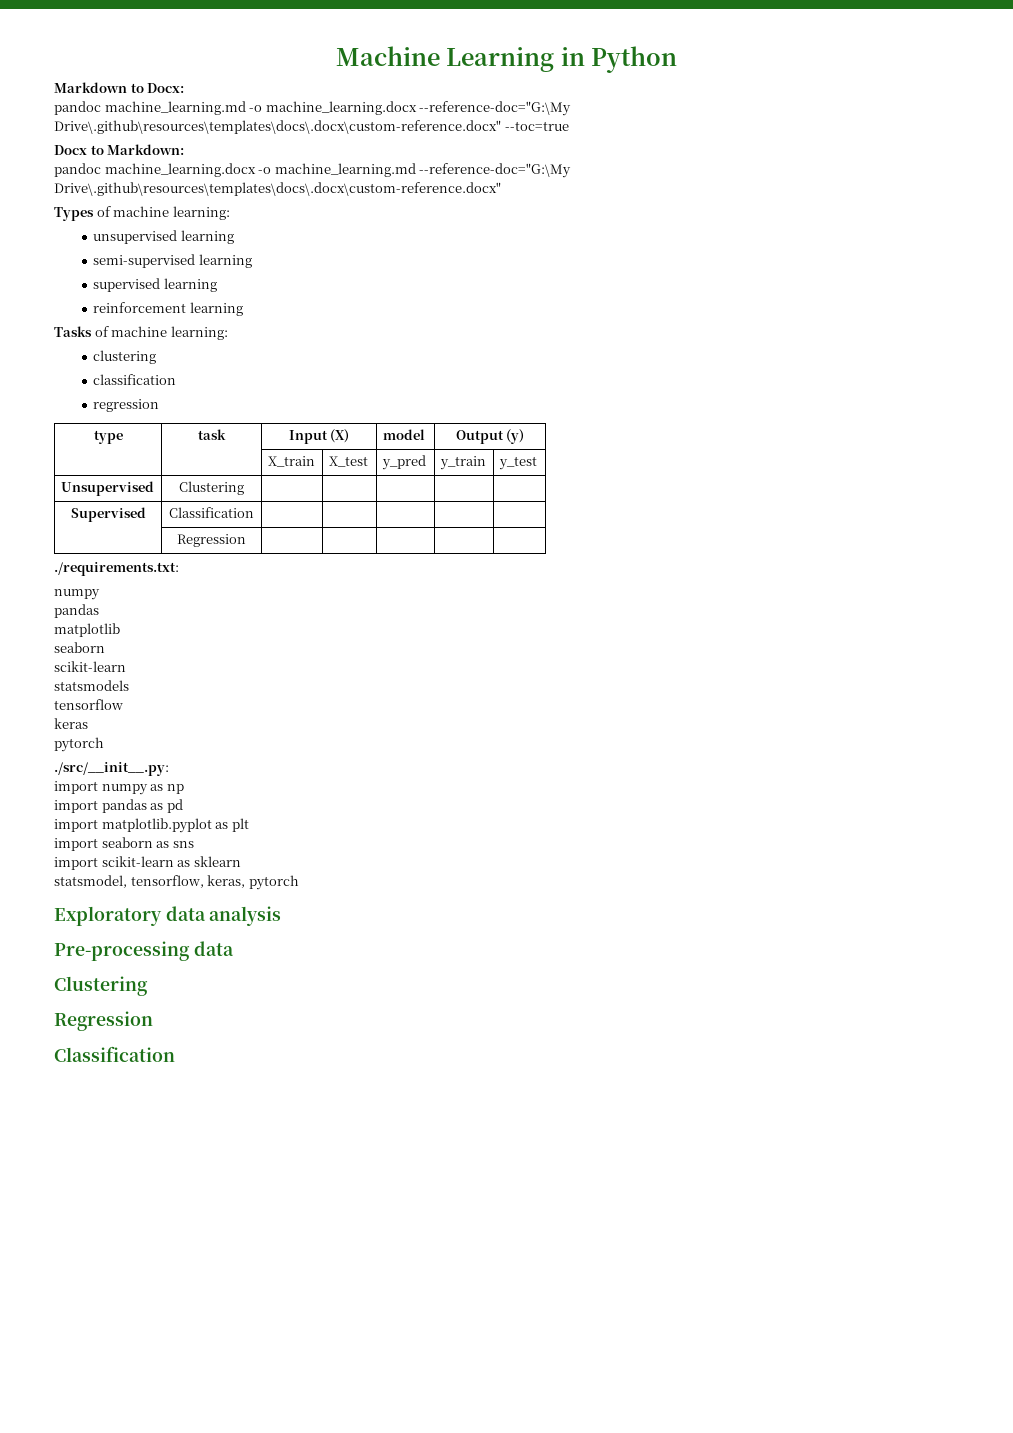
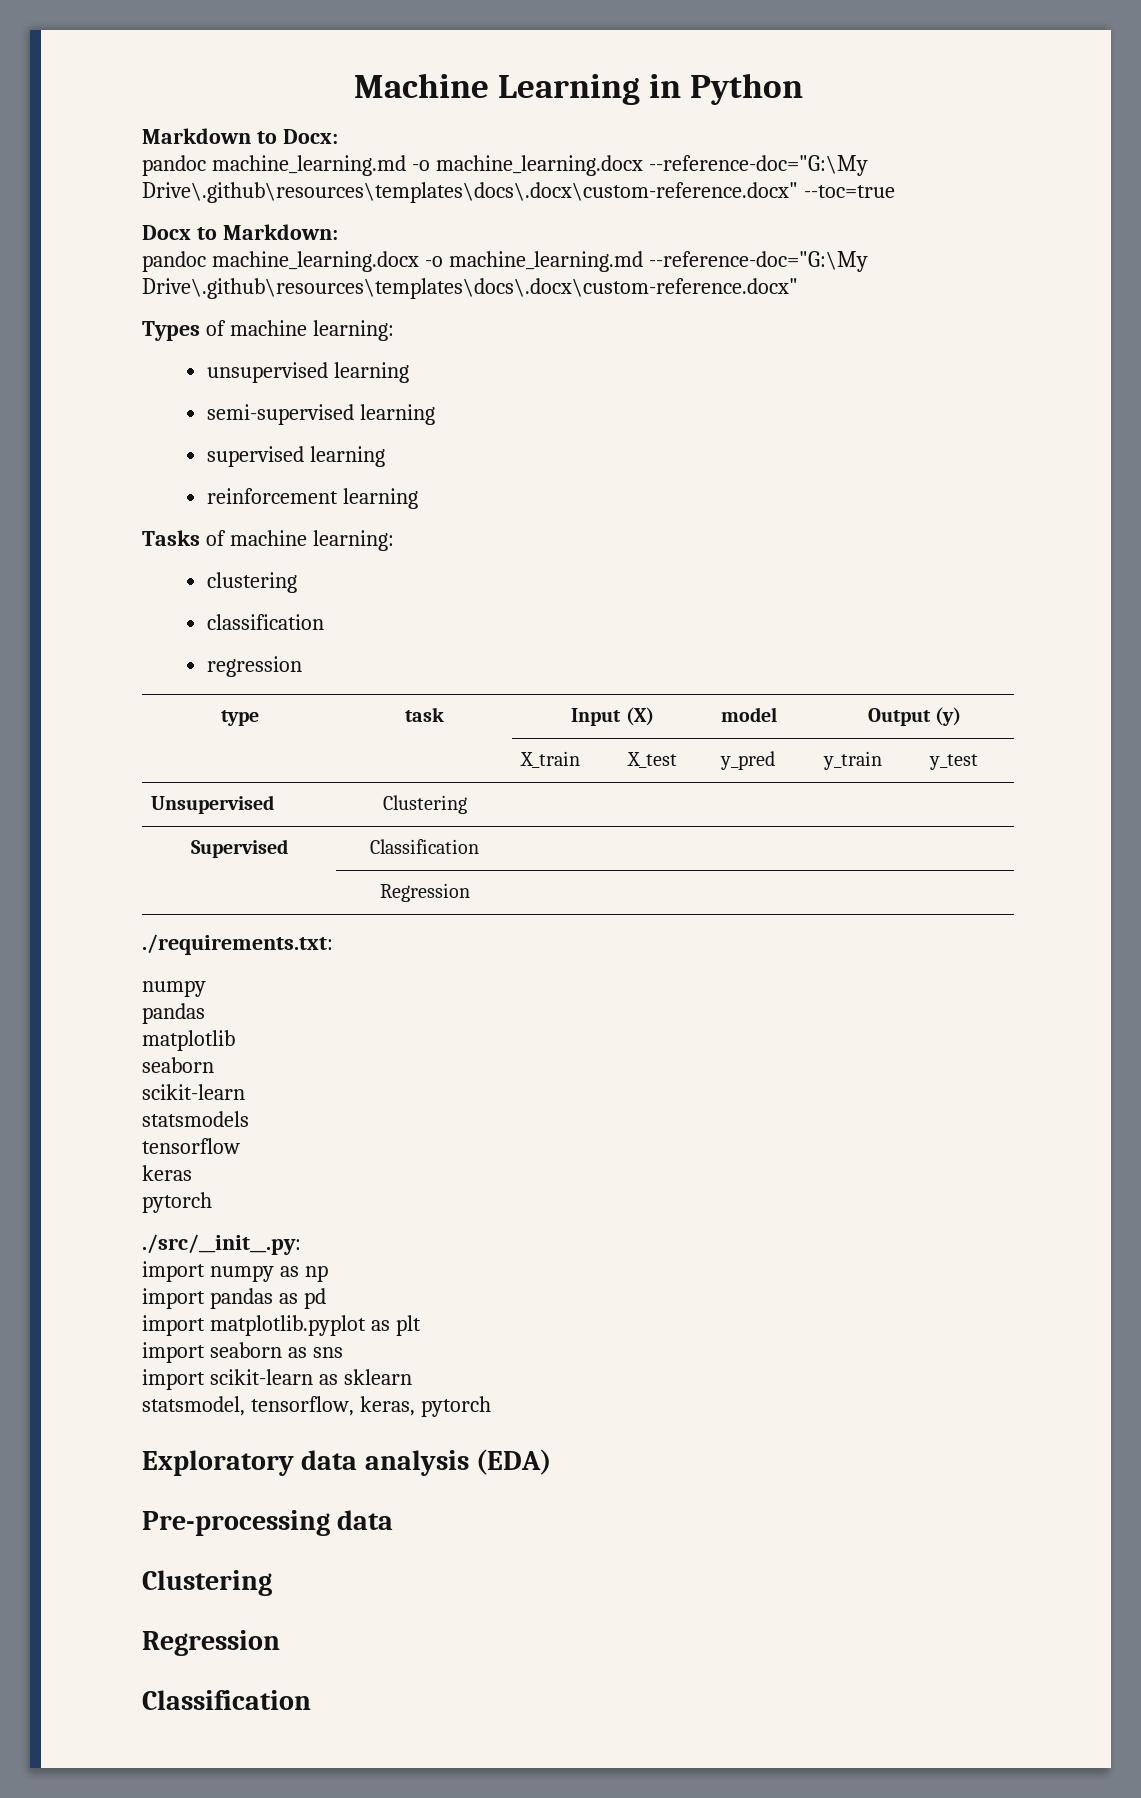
(282, 916) none -> [476,1449,552,1475] (EDA)

